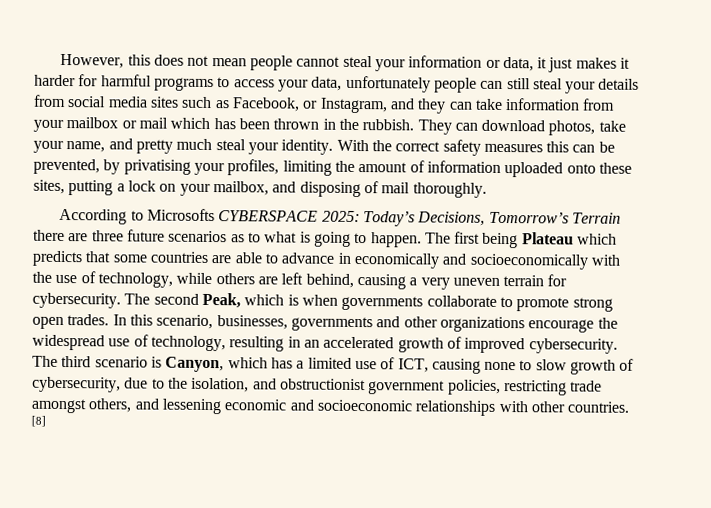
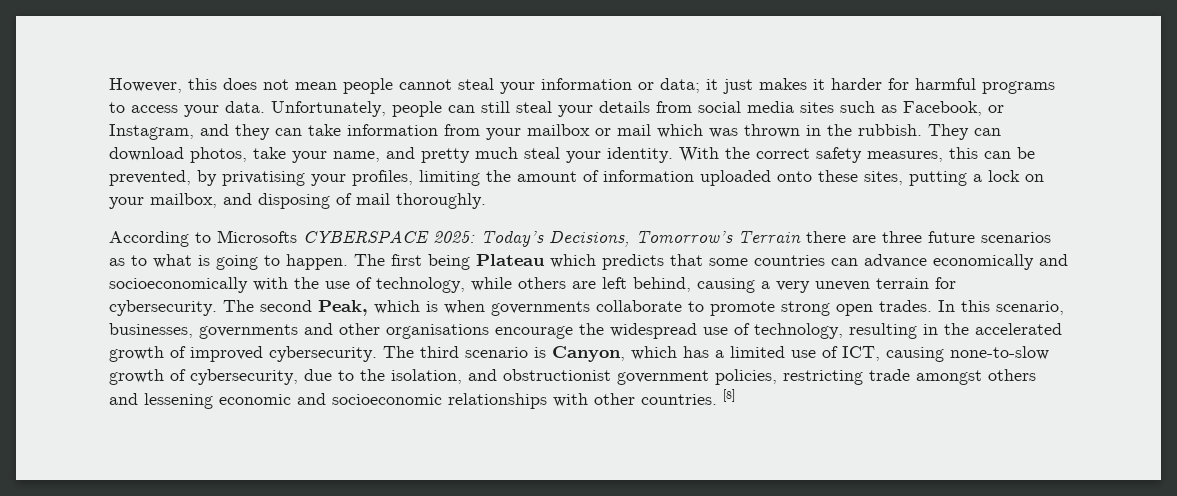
[502,56,534,72] data, -> [660,78,700,93] data;
[311,75,431,93] data, unfortunately -> [225,101,386,117] data. Unfortunately,
[213,118,270,130] has been -> [709,128,738,138] was
[483,143,543,153] measures -> [867,151,943,162] measures,
[211,252,352,264] are able to advance in -> [831,254,927,268] can advance
[439,316,525,333] organizations -> [386,324,489,339] organisations
[303,339,320,348] an -> [944,323,969,335] the
[484,359,567,371] none to slow -> [950,346,1049,360] none-to-slow
[88,398,133,413] others, -> [988,369,1036,381] others

